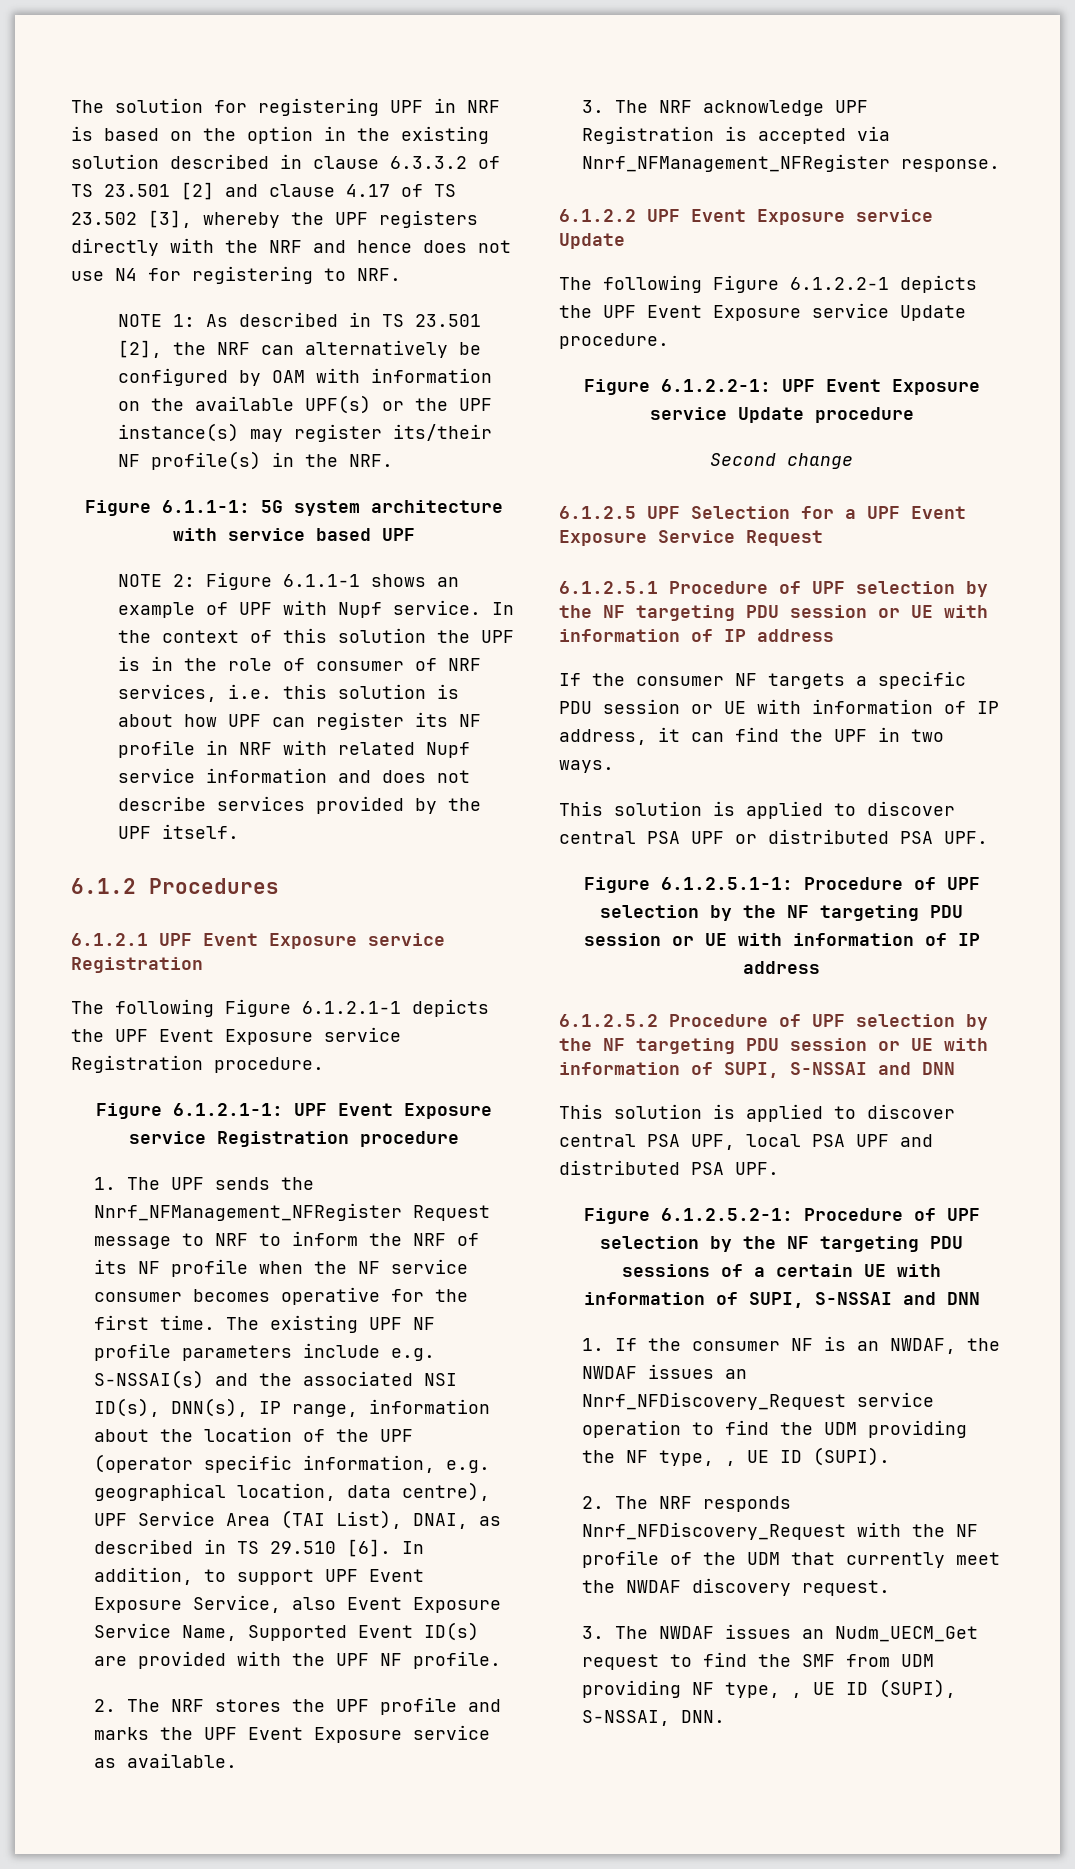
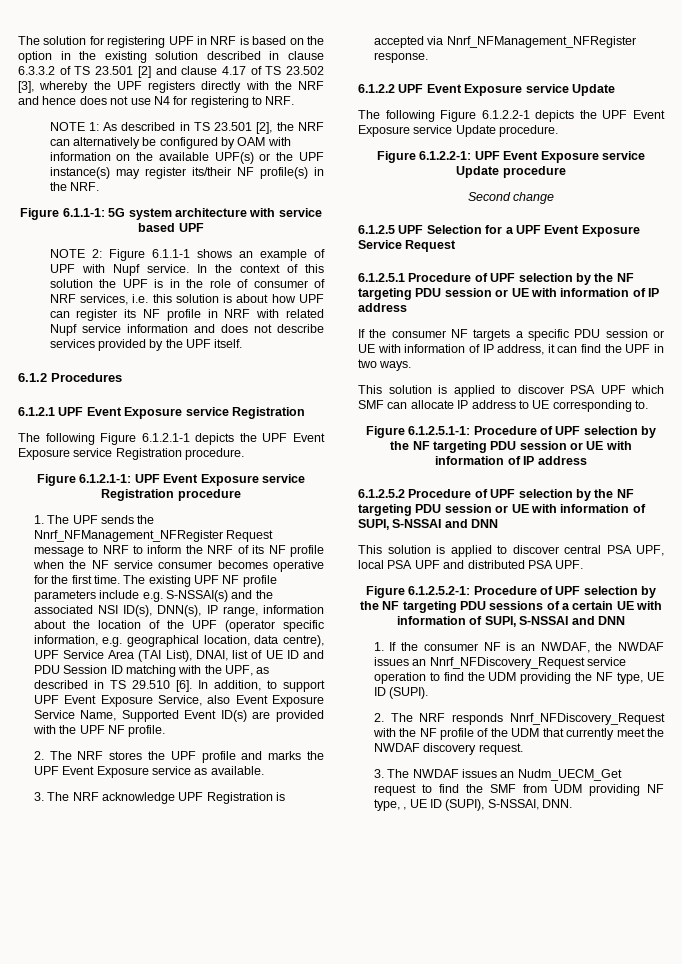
(469, 1521) none -> [232,650,324,659] [33,665,254,677] list of UE ID and PDU Session ID matching with the UPF,
[559,829,988,844] central PSA UPF or distributed PSA UPF. -> [570,385,664,394] [358,400,648,412] PSA UPF which SMF can allocate IP address to UE corresponding to.
[725,1461,737,1466] , -> (644, 678) none

